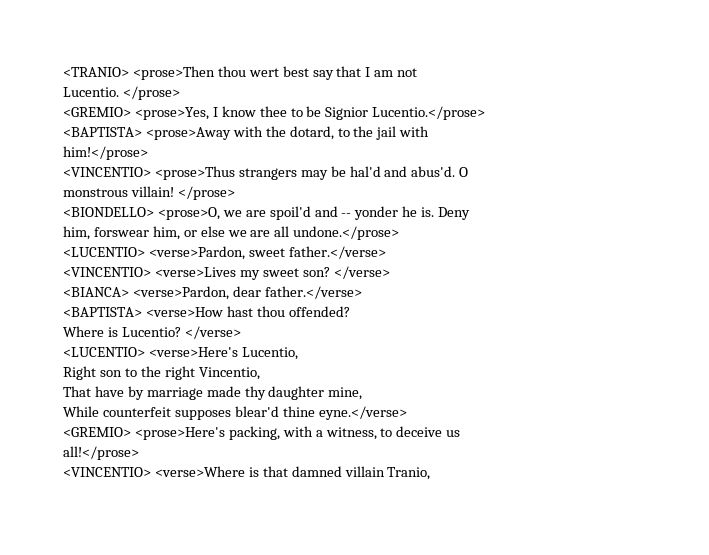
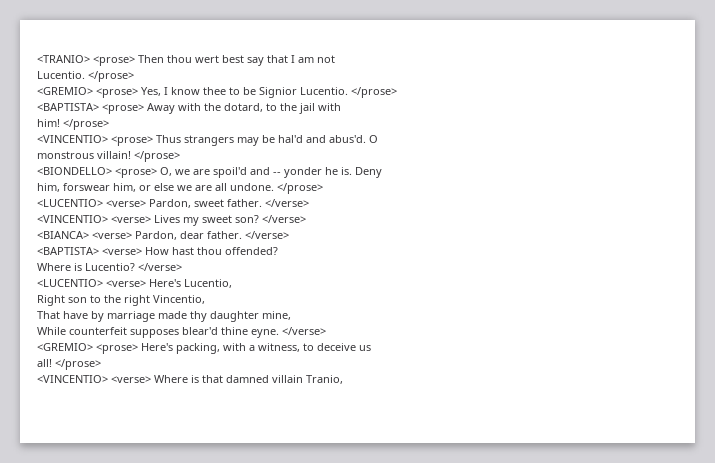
[132,66,215,80] <prose>Then -> [93,55,164,66] <prose> Then
[134,107,209,120] <prose>Yes, -> [96,87,161,98] <prose> Yes,
[372,106,486,120] [63,127,231,140] Lucentio.</prose> // <BAPTISTA> <prose>Away -> [300,87,397,98] [37,103,175,114] Lucentio. </prose> // <BAPTISTA> <prose> Away
[63,146,148,160] [63,166,235,180] him!</prose> // <VINCENTIO> <prose>Thus -> [37,119,109,130] [37,135,181,146] him! </prose> // <VINCENTIO> <prose> Thus
[157,207,220,220] <prose>O, -> [115,167,172,178] <prose> O,
[293,226,400,240] [63,246,386,260] [63,267,236,277] undone.</prose> // <LUCENTIO> <verse>Pardon, sweet father.</verse> // <VINCENTIO> <verse>Lives -> [230,183,323,194] [37,199,309,208] [37,215,180,223] undone. </prose> // <LUCENTIO> <verse> Pardon, sweet father. </verse> // <VINCENTIO> <verse> Lives
[132,286,362,300] [63,307,223,317] <verse>Pardon, dear father.</verse> // <BAPTISTA> <verse>How -> [92,231,289,240] [37,247,169,255] <verse> Pardon, dear father. </verse> // <BAPTISTA> <verse> How
[148,347,238,357] <verse>Here's -> [106,279,181,287] <verse> Here's
[318,406,407,420] [63,427,225,440] eyne.</verse> // <GREMIO> <prose>Here's -> [251,327,326,338] [37,343,173,354] eyne. </verse> // <GREMIO> <prose> Here's
[63,446,139,460] [63,466,245,477] all!</prose> // <VINCENTIO> <verse>Where -> [37,359,101,370] [37,375,188,383] all! </prose> // <VINCENTIO> <verse> Where

